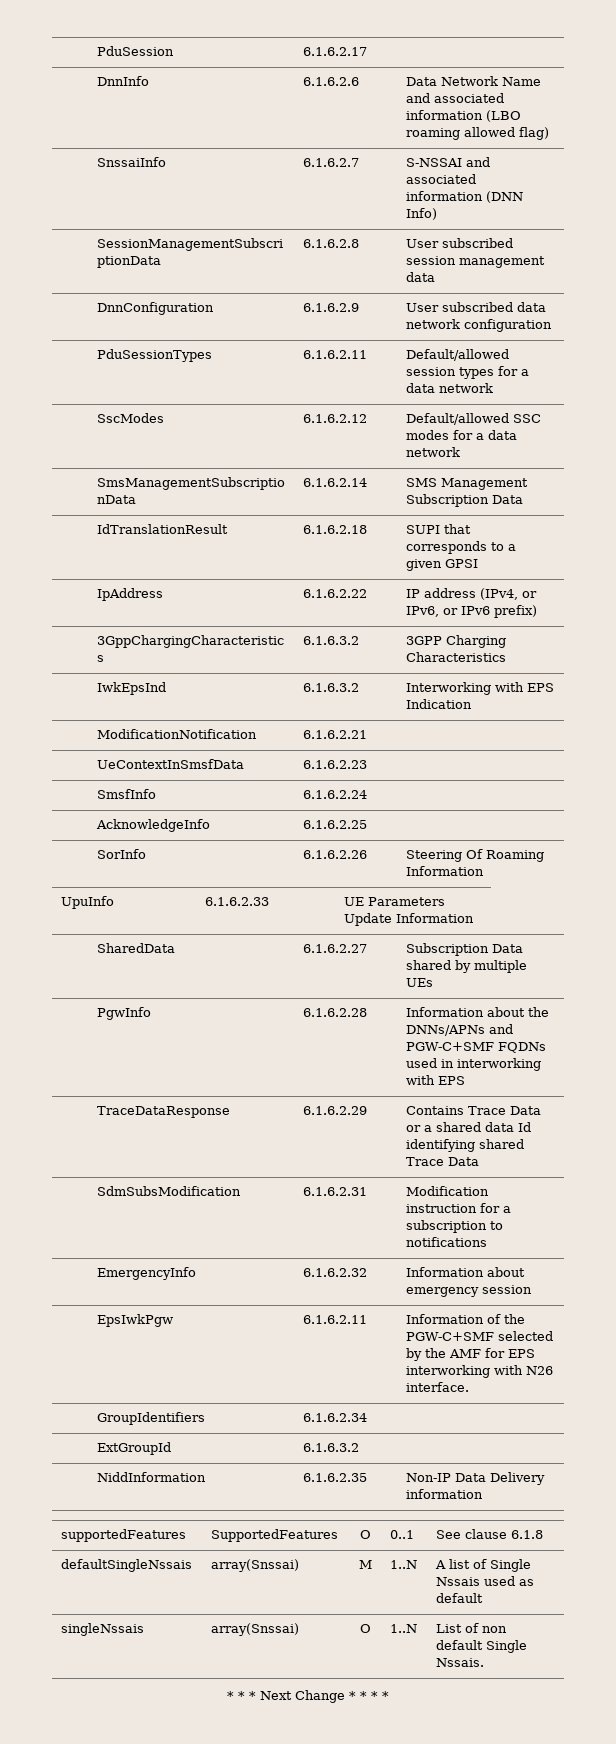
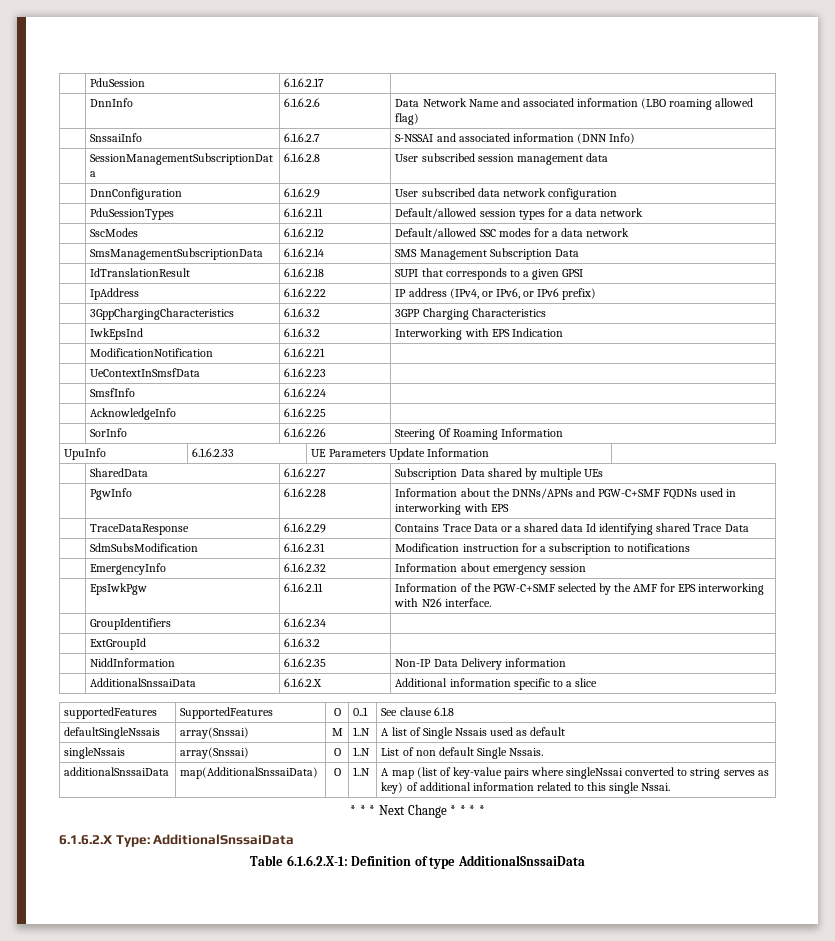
(484, 1494) none -> [90,678,197,687] [284,678,323,687] [395,678,597,690] // | AdditionalSnssaiData | 6.1.6.2.X | Additional information specific to a slice
(485, 1662) none -> [64,767,170,776] [180,767,319,779] [333,768,341,776] [353,767,371,776] [381,767,769,779] [381,782,671,794] // additionalSnssaiData | map(AdditionalSnssaiData) | O | 1..N | A map (list of key-value pairs where singleNssai converted to string serves as key) of additional information related to this single Nssai.
(389, 1695) none -> [59,834,295,847] [250,855,585,869] // 6.1.6.2.X Type: AdditionalSnssaiData // Table 6.1.6.2.X-1: Definition of type AdditionalSnssaiData

